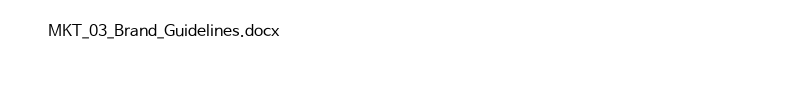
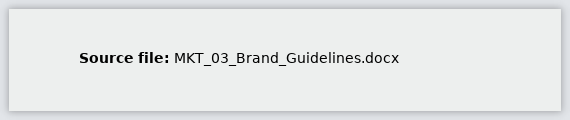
(48, 31) none -> [79,52,170,63] Source file:

